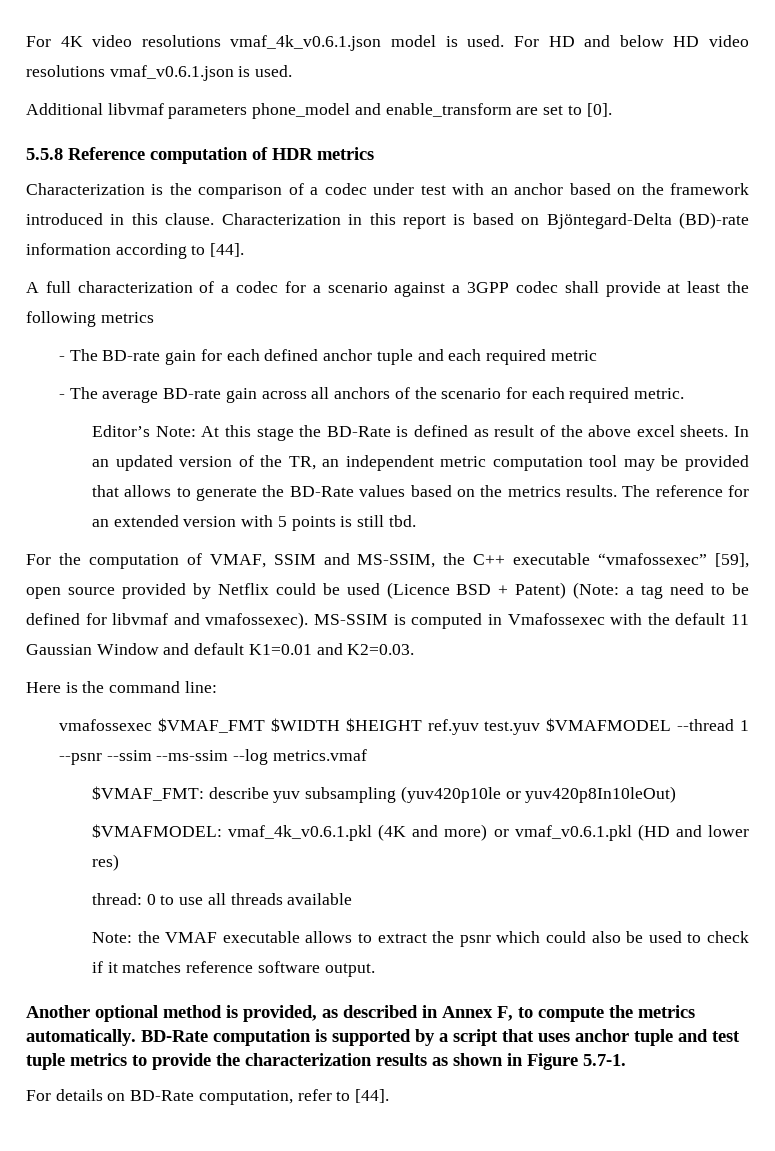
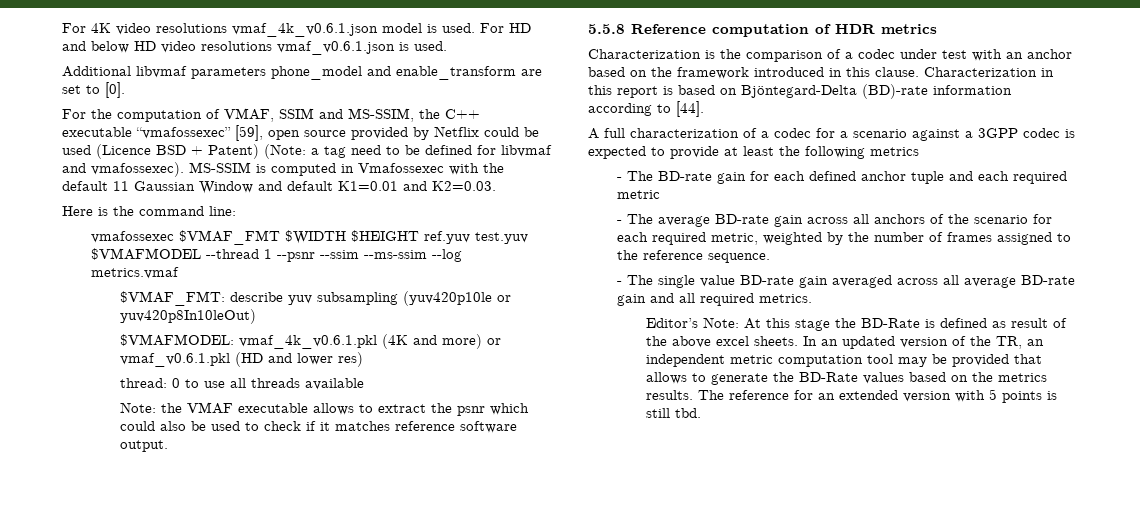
[26,147,374,164] [26,183,749,199] [26,212,749,229] [26,243,245,259] [26,281,750,297] [26,311,154,327] [59,349,597,365] [59,387,685,403] [92,425,749,441] [92,455,749,471] [92,485,750,501] [92,515,416,531] // 5.5.8 Reference computation of HDR metrics // Characterization is the comparison of a codec under test with an anchor based on the framework introduced in this clause. Characterization in this report is based on Bjöntegard-Delta (BD)-rate information according to [44]. // A full characterization of a codec for a scenario against a 3GPP codec shall provide at least the following metrics // - The BD-rate gain for each defined anchor tuple and each required metric // - The average BD-rate gain across all anchors of the scenario for each required metric. // Editor’s Note: At this stage the BD-Rate is defined as result of the above excel sheets. In an updated version of the TR, an independent metric computation tool may be provided that allows to generate the BD-Rate values based on the metrics results. The reference for an extended version with 5 points is still tbd. -> (125, 90) none
[26,1005,695,1022] [26,1029,740,1046] [26,1053,626,1070] [26,1089,390,1105] Another optional method is provided, as described in Annex F, to compute the metrics automatically. BD-Rate computation is supported by a script that uses anchor tuple and test tuple metrics to provide the characterization results as shown in Figure 5.7-1. // For details on BD-Rate computation, refer to [44]. -> [588,24,937,37] [588,49,1072,62] [588,67,1054,79] [588,84,1012,99] [588,101,704,117] [588,128,1075,141] [588,146,919,159] [616,171,1067,184] [616,190,660,199] [616,214,1052,227] [616,232,1071,245] [616,250,770,263] [616,275,1075,288] [616,293,812,306] [645,317,1067,331] [645,336,1044,349] [645,354,1042,367] [645,372,1047,385] [645,389,1057,403] [645,408,701,418] 5.5.8 Reference computation of HDR metrics // Characterization is the comparison of a codec under test with an anchor based on the framework introduced in this clause. Characterization in this report is based on Bjöntegard-Delta (BD)-rate information according to [44]. // A full characterization of a codec for a scenario against a 3GPP codec is expected to provide at least the following metrics // - The BD-rate gain for each defined anchor tuple and each required metric // - The average BD-rate gain across all anchors of the scenario for each required metric, weighted by the number of frames assigned to the reference sequence. // - The single value BD-rate gain averaged across all average BD-rate gain and all required metrics. // Editor’s Note: At this stage the BD-Rate is defined as result of the above excel sheets. In an updated version of the TR, an independent metric computation tool may be provided that allows to generate the BD-Rate values based on the metrics results. The reference for an extended version with 5 points is still tbd.

